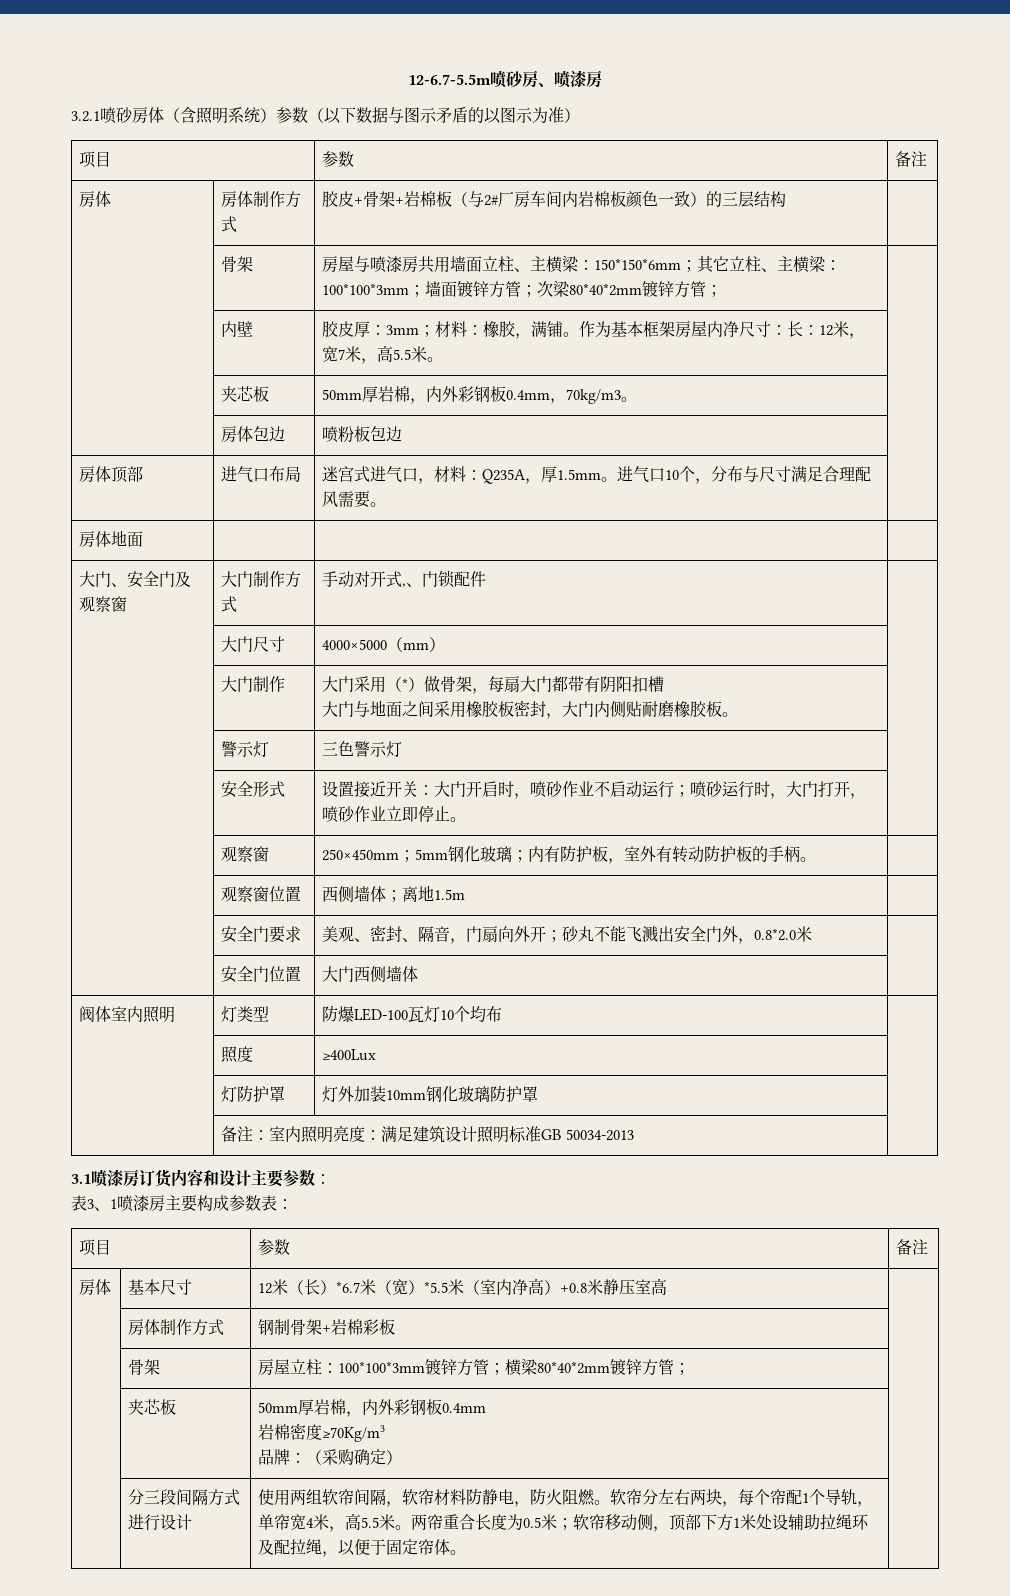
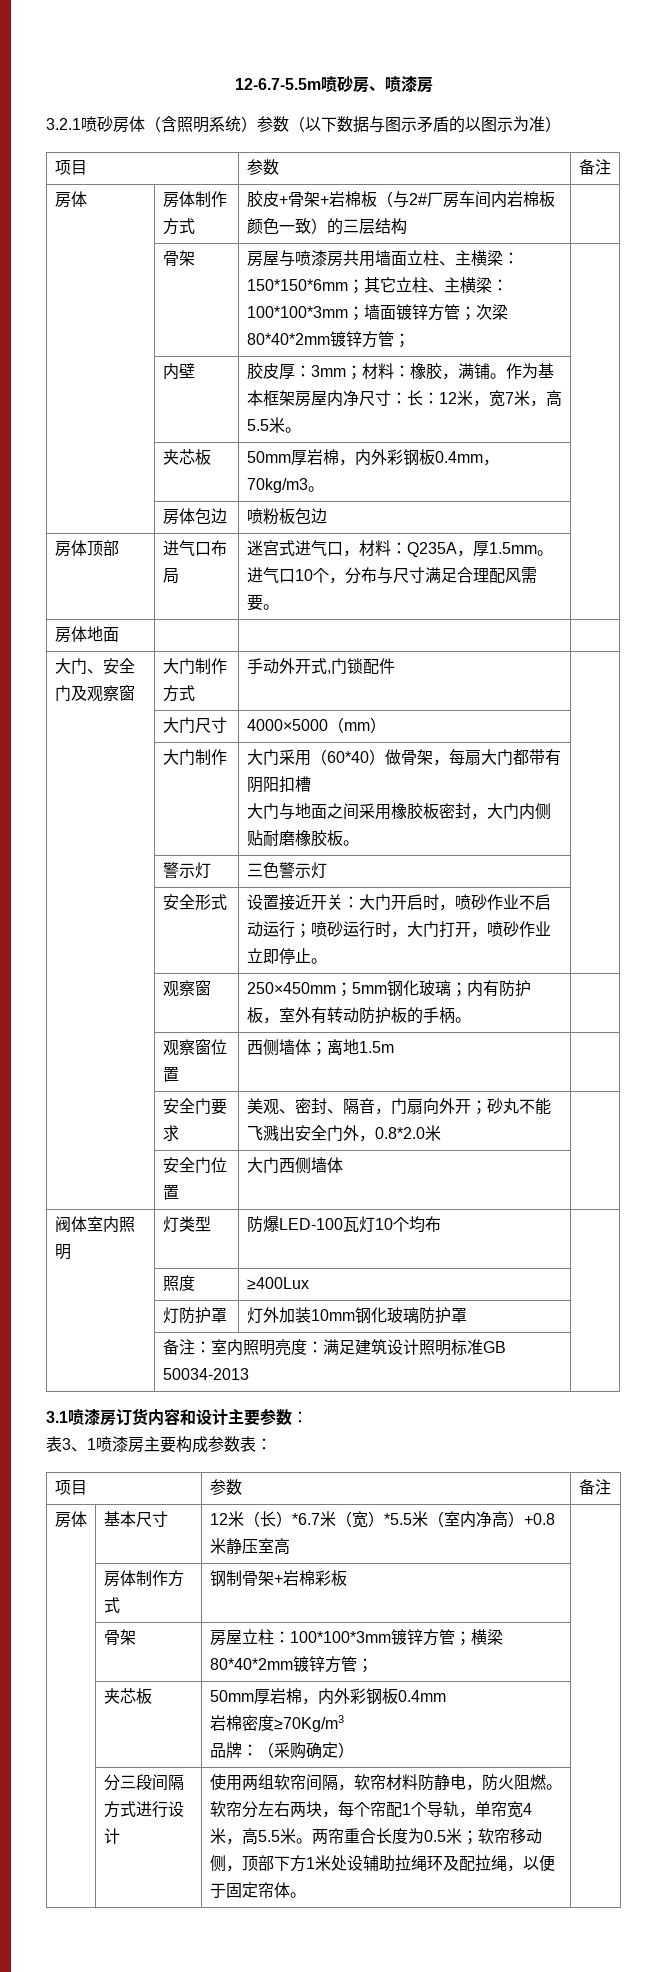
[354,571,371,587] 对 -> [278,658,295,674] 外
[406,583,423,587] 、 -> (331, 672) none
[402,678,409,690] * -> [326,751,369,763] 60*40

